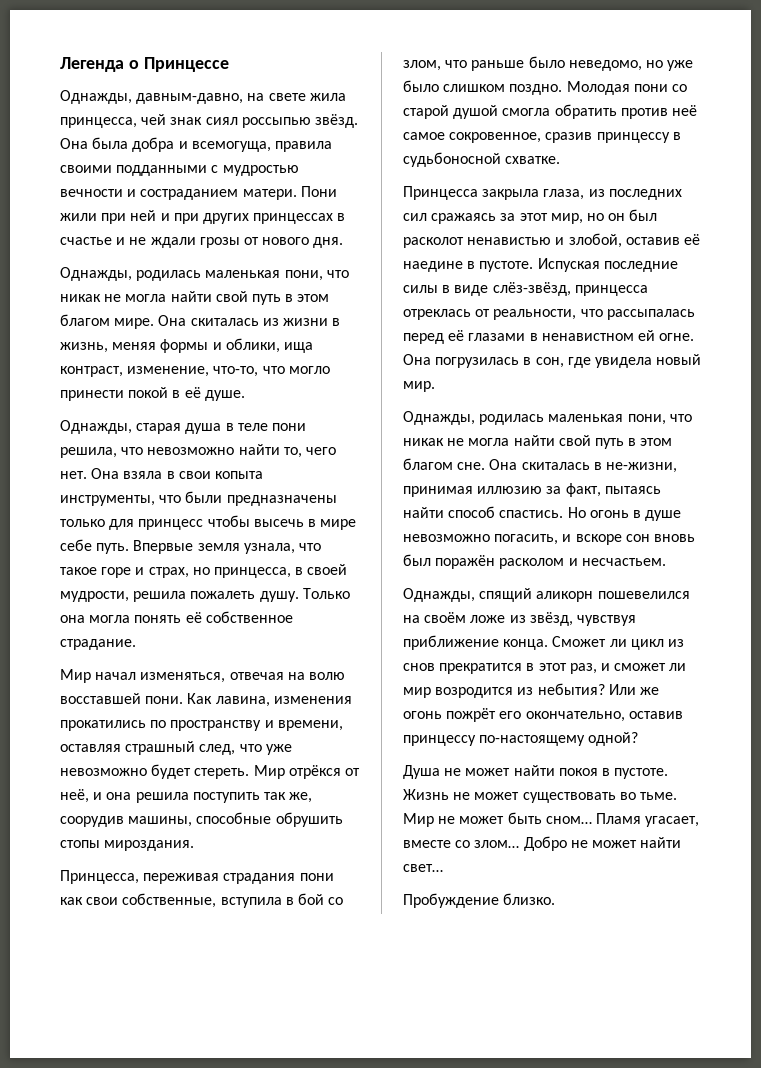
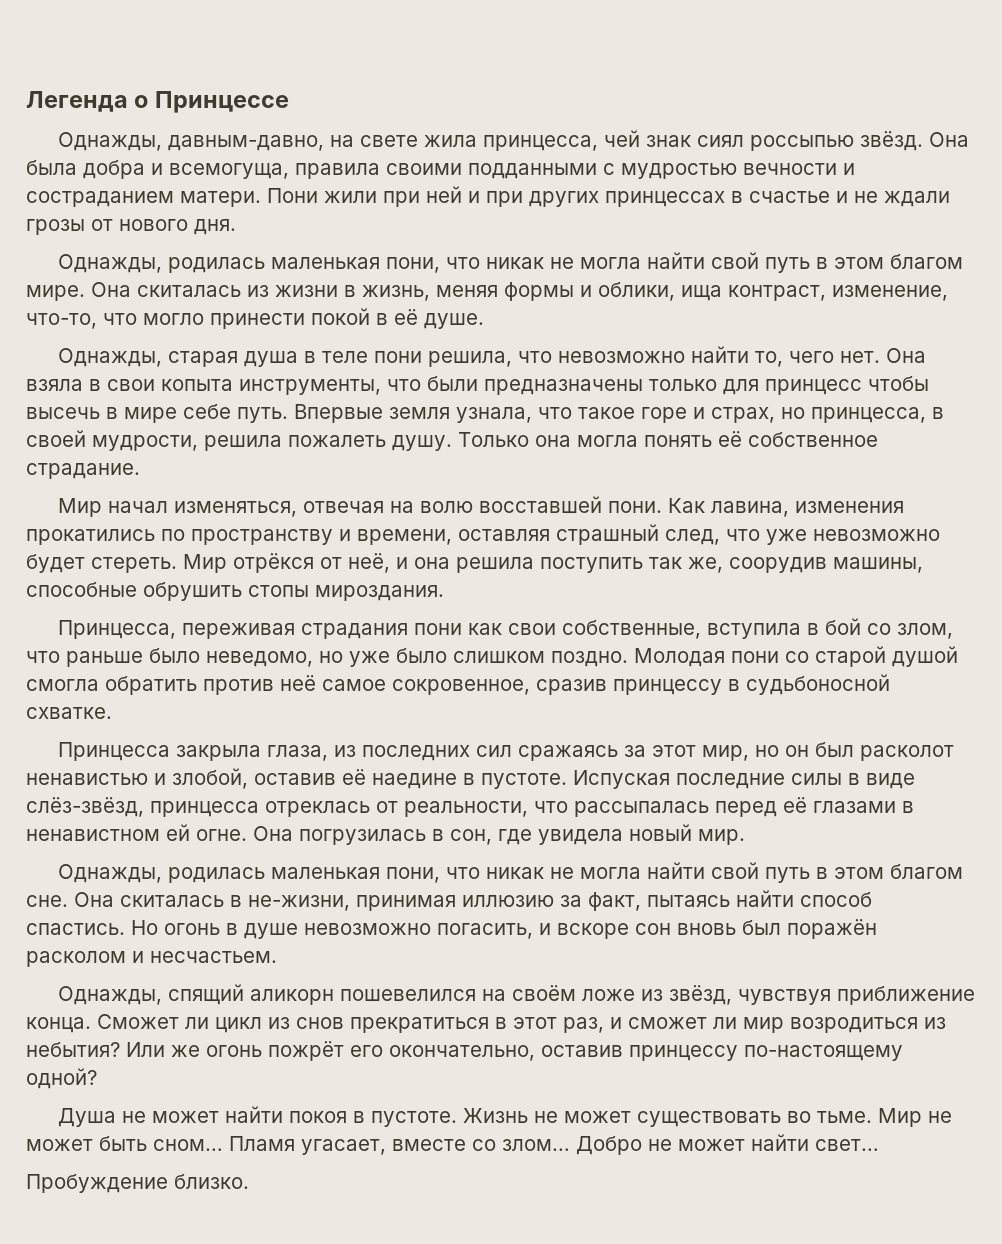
[439,663,523,674] прекратится -> [350,1017,489,1033] прекратиться
[435,687,514,698] возродится -> [790,1017,918,1033] возродиться

